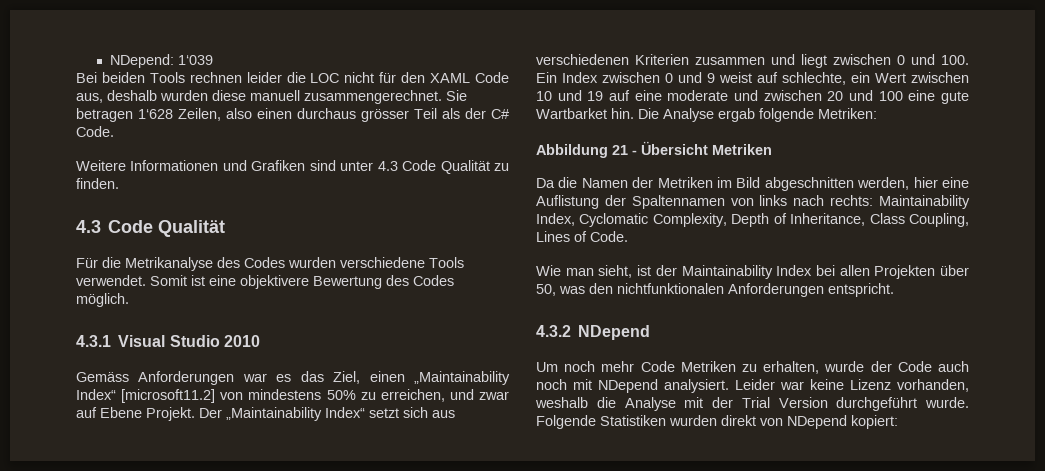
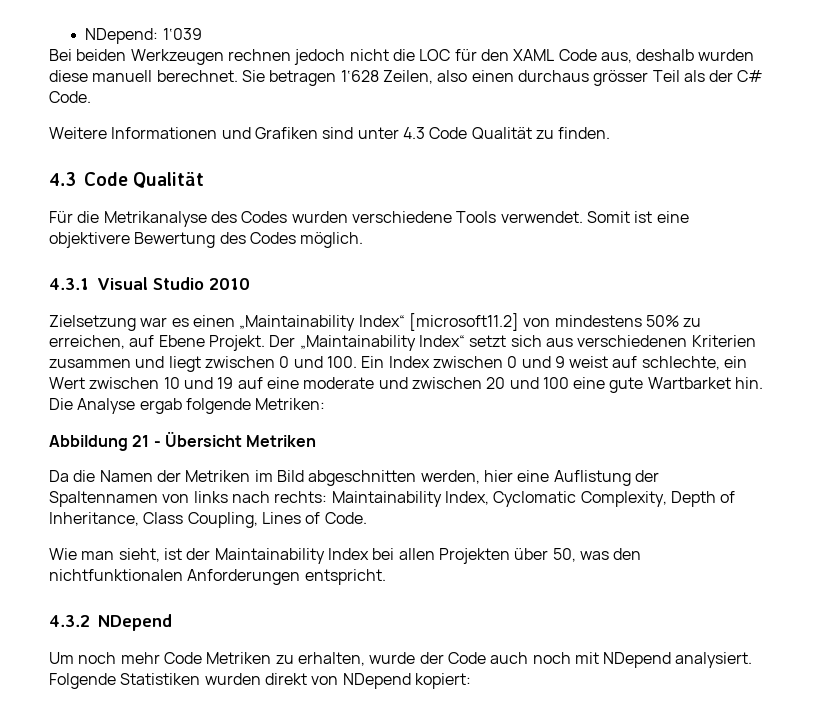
[149,72,282,83] Tools rechnen leider -> [130,49,389,65] Werkzeugen rechnen jedoch nicht
[344,72,375,83] nicht -> (451, 55) none
[304,90,442,104] zusammengerechnet. -> [156,70,238,82] berechnet.
[76,371,361,385] Gemäss Anforderungen war es das Ziel, -> [49,315,189,331] Zielsetzung war es
[449,389,509,400] und zwar -> (125, 342) none
[735,379,969,392] [535,397,969,411] Leider war keine Lizenz vorhanden, weshalb die Analyse mit der Trial Version durchgeführt wurde. -> (753, 660) none

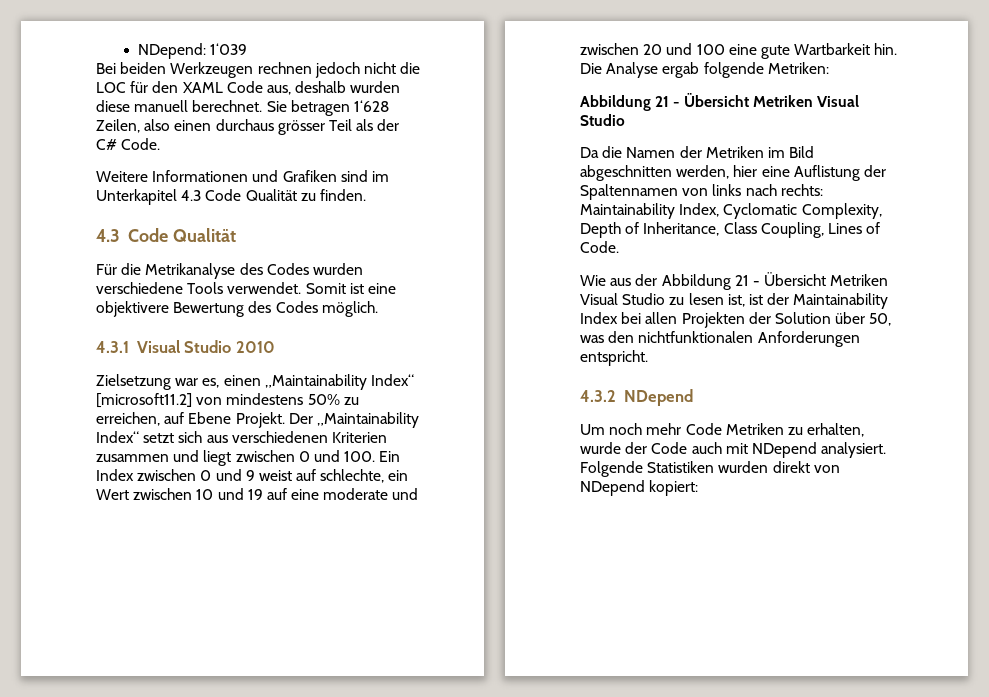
[357,127,399,139] unter -> [371,171,389,182] [96,189,177,205] im Unterkapitel
[171,318,189,327] es -> [202,378,220,388] es,
[647,377,731,389] Wartbarket -> [794,43,871,55] Wartbarkeit
(317, 441) none -> [816,95,859,107] [580,114,625,126] Visual Studio
[81,548,160,562] man sieht, -> [610,272,889,290] [580,293,745,307] aus der Abbildung 21 - Übersicht Metriken Visual Studio zu lesen ist,
(510, 556) none -> [748,312,831,324] der Solution
[532,652,571,664] noch -> (722, 448) none

